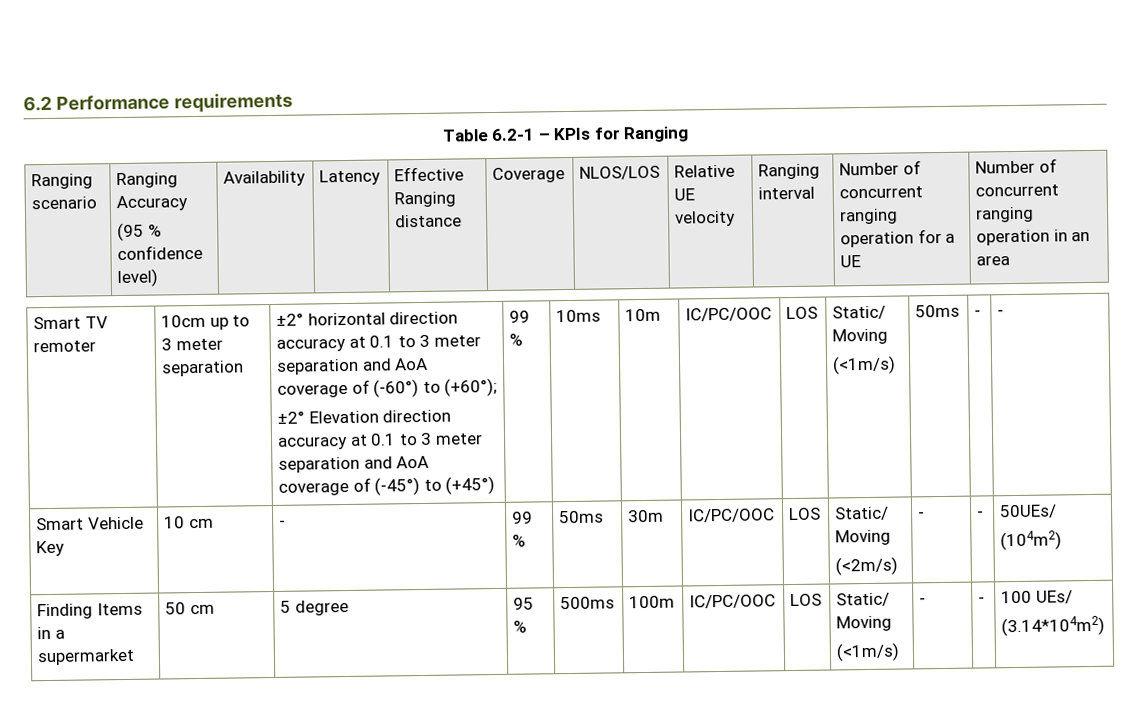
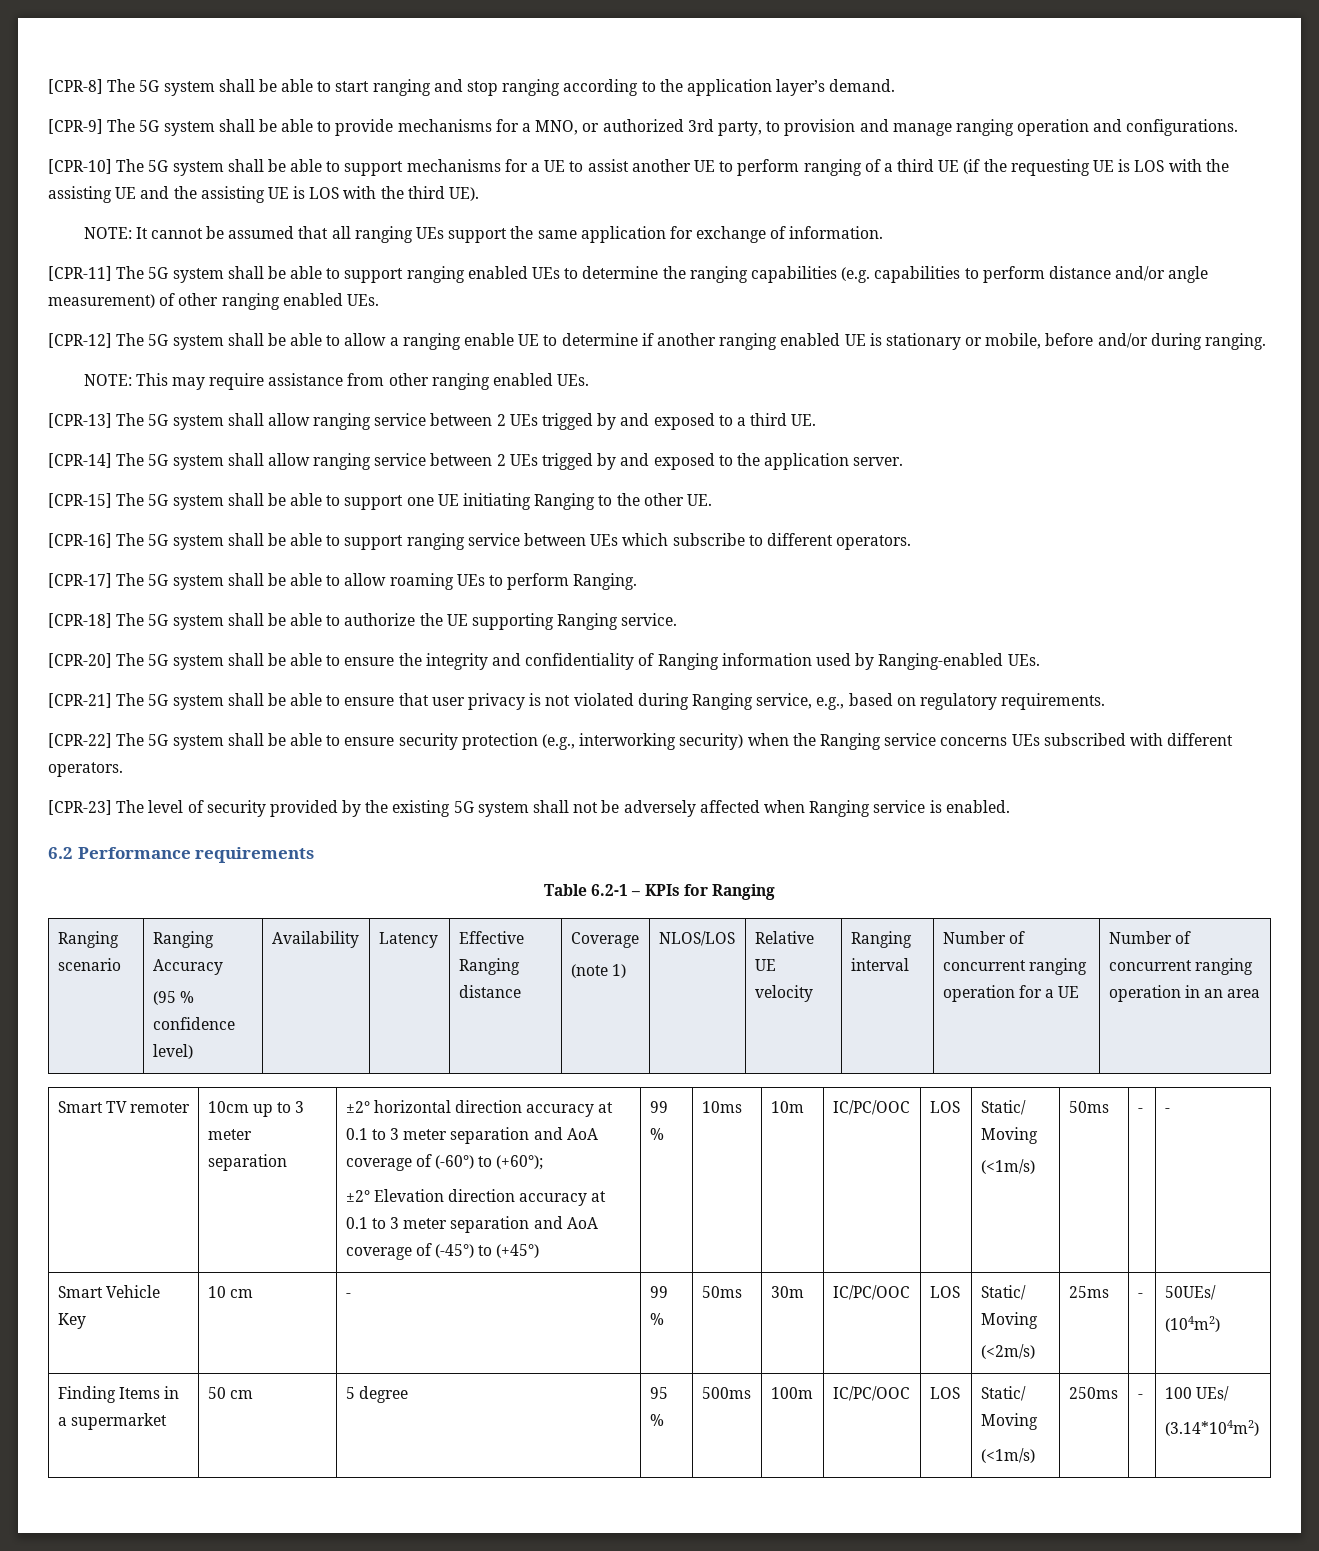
(23, 103) none -> [48,79,896,96] [48,119,1239,136] [48,159,1229,176] [48,186,480,203] [83,226,884,243] [48,266,1209,283] [48,293,379,310] [48,333,1266,350] [83,373,590,390] [48,413,817,430] [48,453,904,470] [48,493,712,510] [48,533,912,550] [48,573,638,590] [48,613,678,630] [48,653,1040,670] [48,693,1106,710] [48,733,1234,750] [48,762,123,777] [48,800,1010,817] [CPR-8] The 5G system shall be able to start ranging and stop ranging according to the application layer’s demand. // [CPR-9] The 5G system shall be able to provide mechanisms for a MNO, or authorized 3rd party, to provision and manage ranging operation and configurations. // [CPR-10] The 5G system shall be able to support mechanisms for a UE to assist another UE to perform ranging of a third UE (if the requesting UE is LOS with the assisting UE and the assisting UE is LOS with the third UE). // NOTE: It cannot be assumed that all ranging UEs support the same application for exchange of information. // [CPR-11] The 5G system shall be able to support ranging enabled UEs to determine the ranging capabilities (e.g. capabilities to perform distance and/or angle measurement) of other ranging enabled UEs. // [CPR-12] The 5G system shall be able to allow a ranging enable UE to determine if another ranging enabled UE is stationary or mobile, before and/or during ranging. // NOTE: This may require assistance from other ranging enabled UEs. // [CPR-13] The 5G system shall allow ranging service between 2 UEs trigged by and exposed to a third UE. // [CPR-14] The 5G system shall allow ranging service between 2 UEs trigged by and exposed to the application server. // [CPR-15] The 5G system shall be able to support one UE initiating Ranging to the other UE. // [CPR-16] The 5G system shall be able to support ranging service between UEs which subscribe to different operators. // [CPR-17] The 5G system shall be able to allow roaming UEs to perform Ranging. // [CPR-18] The 5G system shall be able to authorize the UE supporting Ranging service. // [CPR-20] The 5G system shall be able to ensure the integrity and confidentiality of Ranging information used by Ranging-enabled UEs. // [CPR-21] The 5G system shall be able to ensure that user privacy is not violated during Ranging service, e.g., based on regulatory requirements. // [CPR-22] The 5G system shall be able to ensure security protection (e.g., interworking security) when the Ranging service concerns UEs subscribed with different operators. // [CPR-23] The level of security provided by the existing 5G system shall not be adversely affected when Ranging service is enabled. //
(565, 175) none -> [570,964,626,978] // (note 1)
[917,511,925,519] - -> [1068,1286,1109,1298] 25ms
[918,597,926,605] - -> [1068,1387,1118,1399] 250ms

